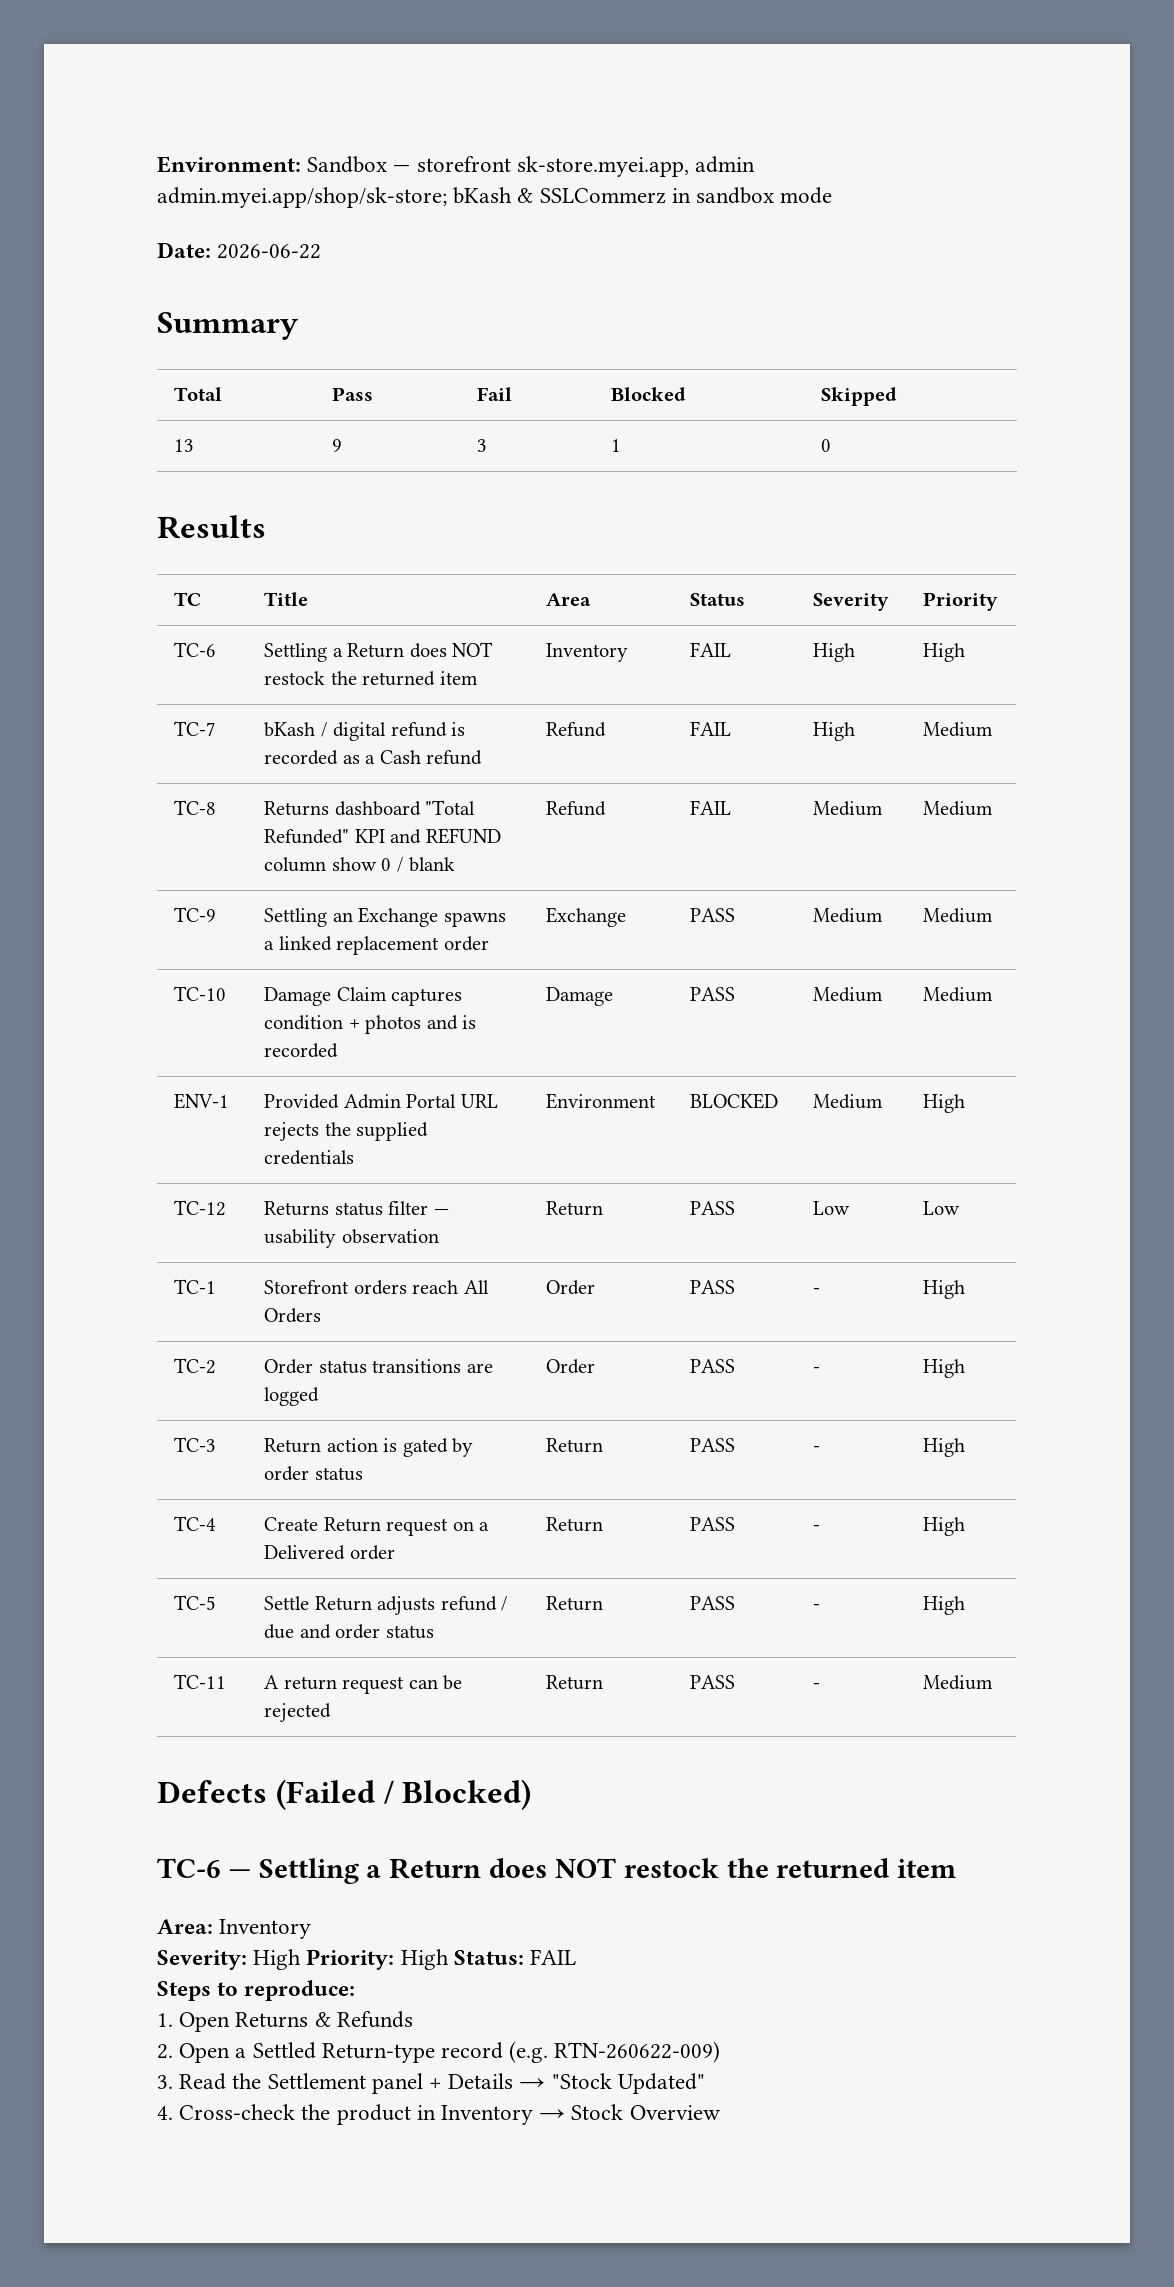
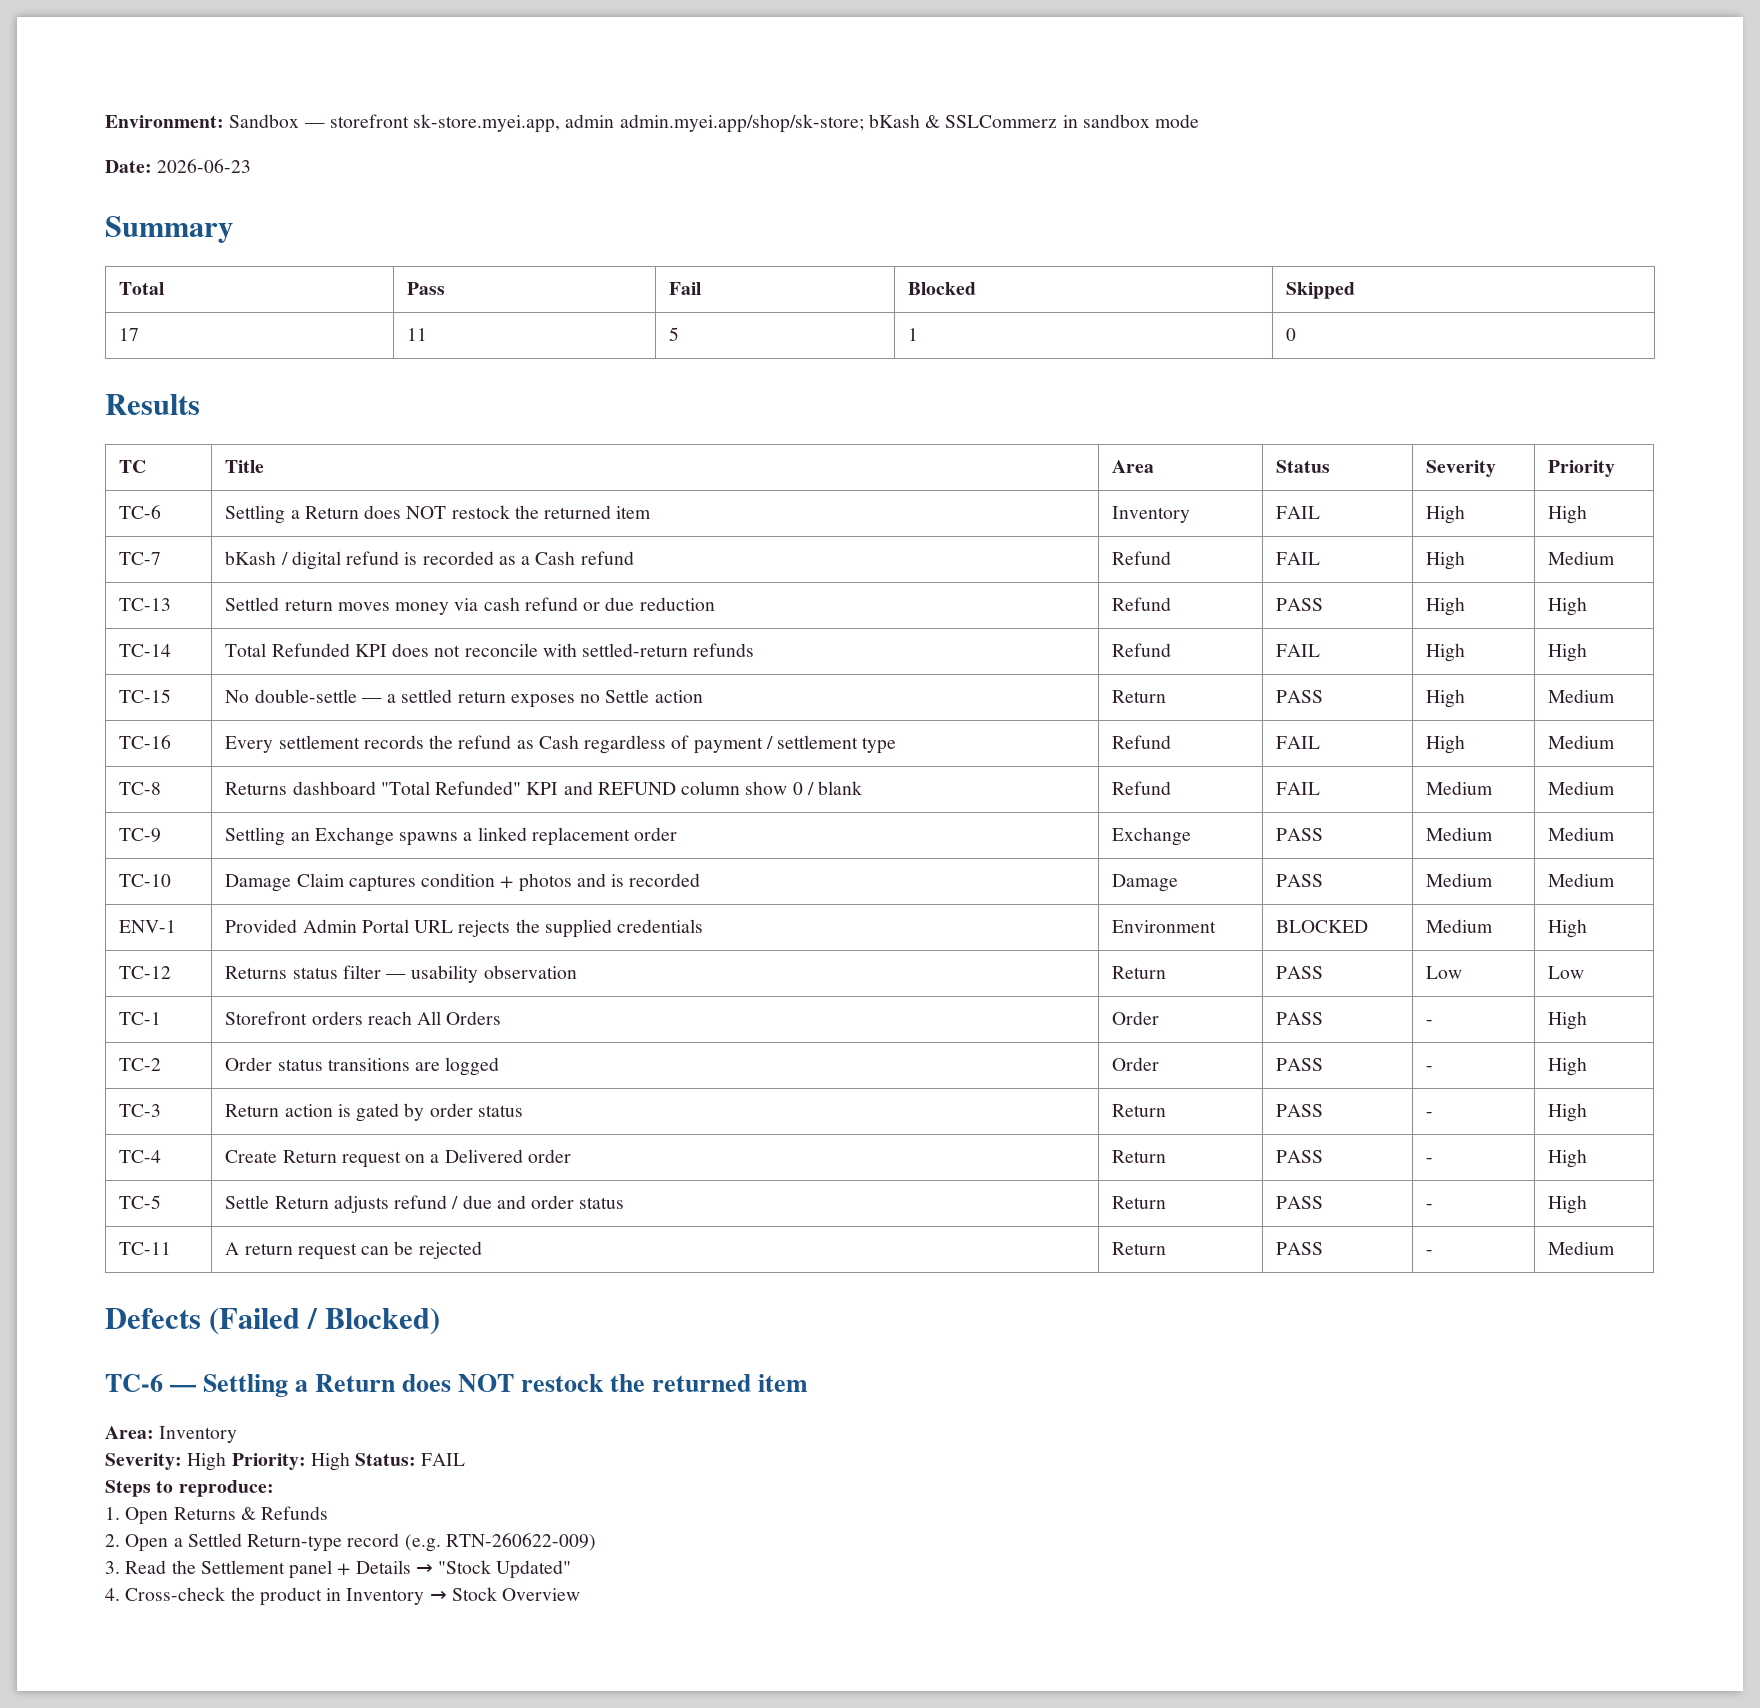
[217,244,322,259] 2026-06-22 -> [157,159,252,173] 2026-06-23
[174,439,195,452] [332,439,343,452] [477,439,488,452] 13 | 9 | 3 -> [119,328,140,341] [407,328,428,341] [669,327,680,341] 17 | 11 | 5
(994, 729) none -> [119,598,172,611] [225,597,715,615] [1112,597,1172,611] [1276,598,1324,611] [1426,597,1466,616] [1548,597,1588,616] [119,644,172,657] [225,643,755,657] [1112,643,1172,657] [1276,644,1321,657] [1426,643,1466,662] [1548,643,1588,662] [119,689,172,703] [225,689,703,708] [1112,690,1167,703] [1276,690,1324,703] [1426,689,1466,708] [1548,689,1616,703] [119,735,172,749] [225,735,897,754] [1112,735,1172,749] [1276,736,1321,749] [1426,735,1466,754] [1548,735,1616,749] // TC-13 | Settled return moves money via cash refund or due reduction | Refund | PASS | High | High // TC-14 | Total Refunded KPI does not reconcile with settled-return refunds | Refund | FAIL | High | High // TC-15 | No double-settle — a settled return exposes no Settle action | Return | PASS | High | Medium // TC-16 | Every settlement records the refund as Cash regardless of payment / settlement type | Refund | FAIL | High | Medium

